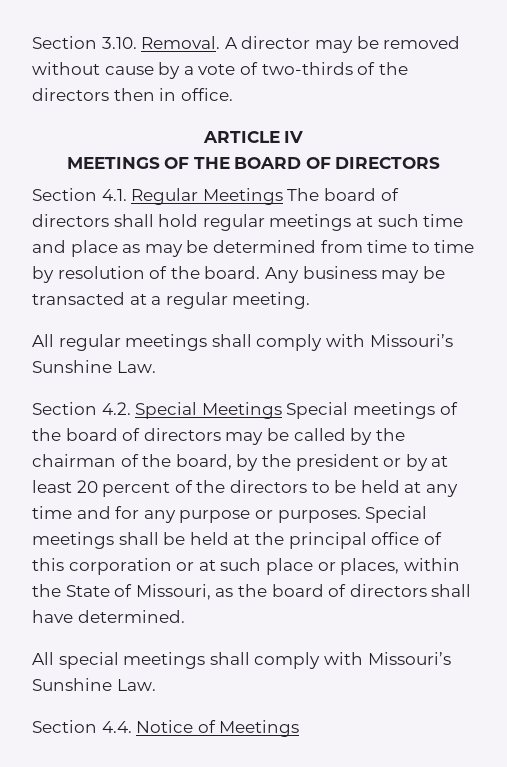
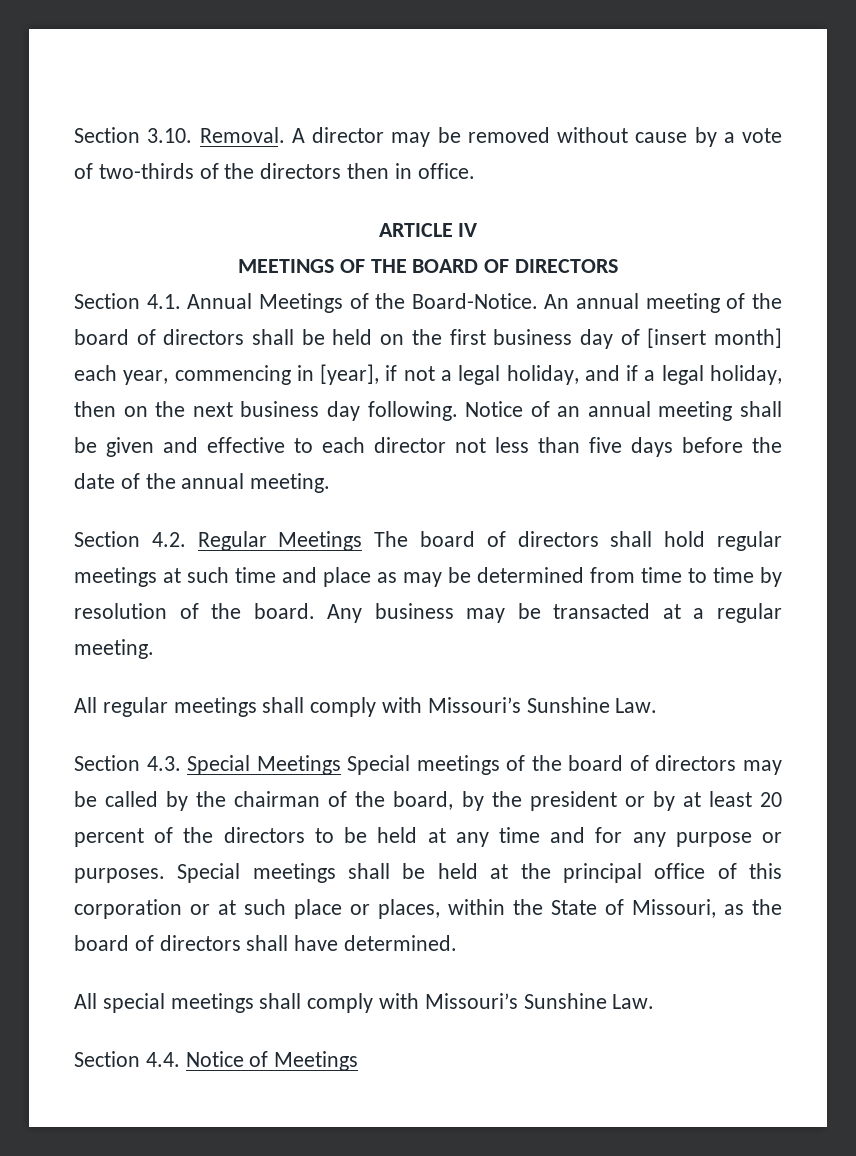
(127, 195) none -> [187,293,782,313] [74,328,783,349] [74,364,783,385] [74,401,782,421] [74,437,782,457] [74,473,331,493] [74,531,186,547] Annual Meetings of the Board-Notice. An annual meeting of the board of directors shall be held on the first business day of [insert month] each year, commencing in [year], if not a legal holiday, and if a legal holiday, then on the next business day following. Notice of an annual meeting shall be given and effective to each director not less than five days before the date of the annual meeting. // Section 4.2.
[101,402,131,415] 4.2. -> [146,756,181,771] 4.3.

